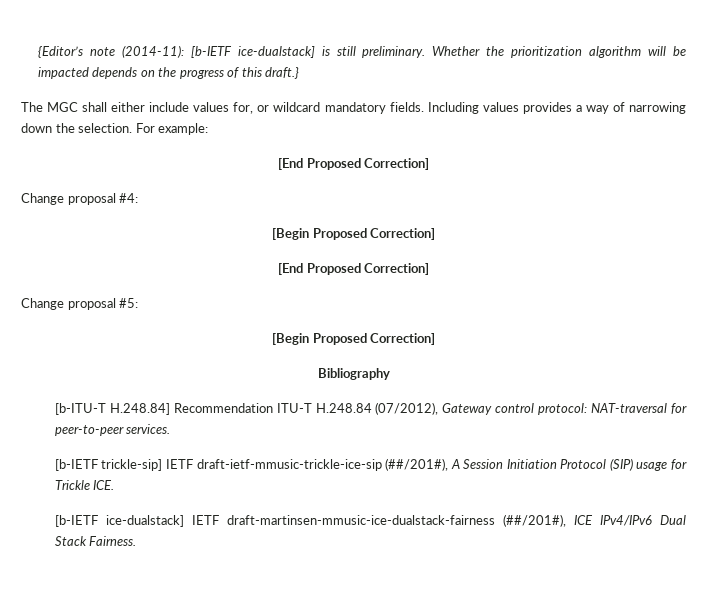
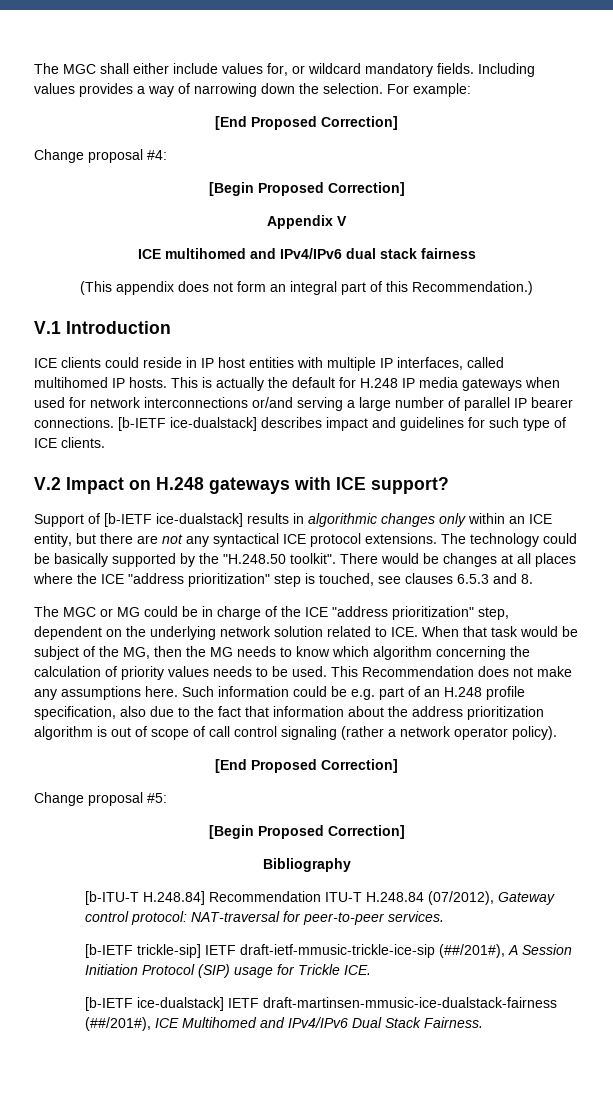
[37,45,686,58] [37,67,300,79] {Editor’s note (2014-11): [b-IETF ice-dualstack] is still preliminary. Whether the prioritization algorithm will be impacted depends on the progress of this draft.} // -> (34, 68) none
(436, 234) none -> [267,215,347,229] [137,248,476,259] [80,281,533,295] [34,321,171,334] [34,357,504,371] [34,377,560,391] [34,397,573,411] [34,417,566,431] [34,437,105,448] [34,477,449,494] [34,513,552,527] [34,533,577,547] [34,553,576,567] [33,573,533,587] [34,606,509,620] [34,626,578,640] [34,646,530,660] [34,666,572,680] [34,686,525,700] [34,706,544,720] [34,726,557,740] // Appendix V // ICE multihomed and IPv4/IPv6 dual stack fairness // (This appendix does not form an integral part of this Recommendation.) // V.1 Introduction // ICE clients could reside in IP host entities with multiple IP interfaces, called multihomed IP hosts. This is actually the default for H.248 IP media gateways when used for network interconnections or/and serving a large number of parallel IP bearer connections. [b-IETF ice-dualstack] describes impact and guidelines for such type of ICE clients. // V.2 Impact on H.248 gateways with ICE support? // Support of [b-IETF ice-dualstack] results in algorithmic changes only within an ICE entity, but there are not any syntactical ICE protocol extensions. The technology could be basically supported by the "H.248.50 toolkit". There would be changes at all places where the ICE "address prioritization" step is touched, see clauses 6.5.3 and 8. // The MGC or MG could be in charge of the ICE "address prioritization" step, dependent on the underlying network solution related to ICE. When that task would be subject of the MG, then the MG needs to know which algorithm concerning the calculation of priority values needs to be used. This Recommendation does not make any assumptions here. Such information could be e.g. part of an H.248 profile specification, also due to the fact that information about the address prioritization algorithm is out of scope of call control signaling (rather a network operator policy).
(593, 520) none -> [181,1017,285,1028] Multihomed and

